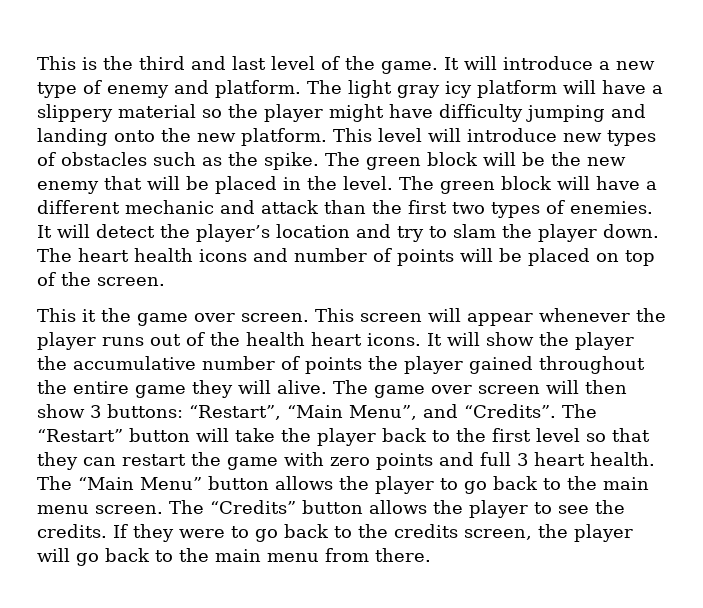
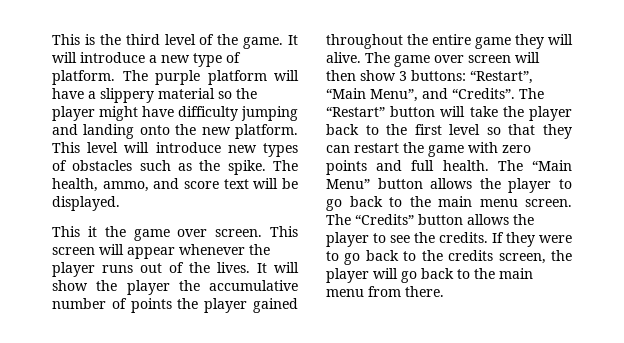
[191,56,266,70] and last -> (160, 39) none
[107,80,472,98] enemy and platform. The light gray icy -> [52,70,200,85] platform. The purple
[366,152,626,170] [37,176,657,194] [37,200,653,218] [37,224,659,242] [37,248,655,266] [37,272,165,286] green block will be the new enemy that will be placed in the level. The green block will have a different mechanic and attack than the first two types of enemies. It will detect the player’s location and try to slam the player down. The heart health icons and number of points will be placed on top of the screen. -> [52,178,298,192] [52,196,120,211] health, ammo, and score text will be displayed.
[246,332,421,346] health heart icons. -> [217,262,250,273] lives.
[517,452,585,466] 3 heart -> (435, 165) none

